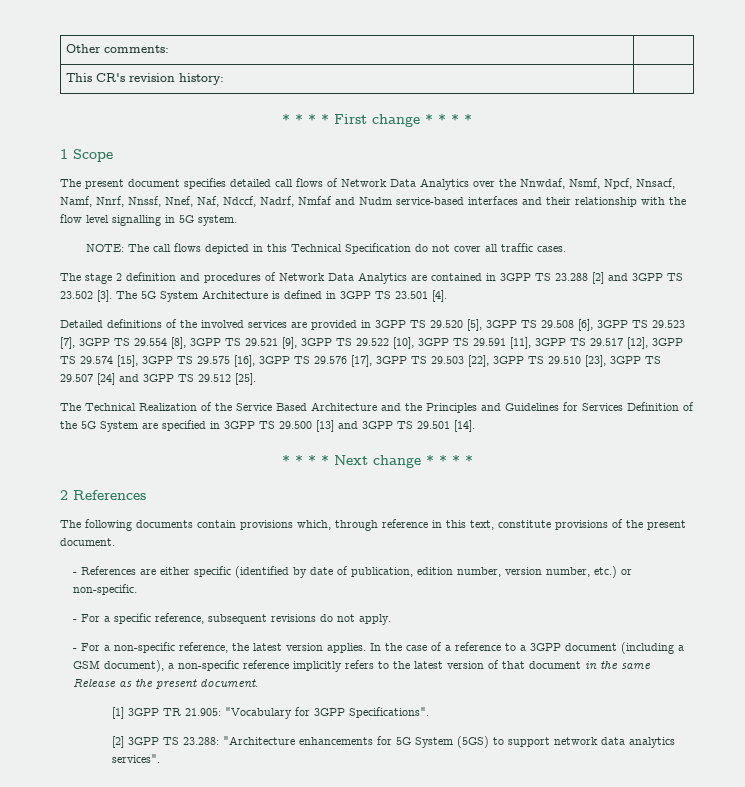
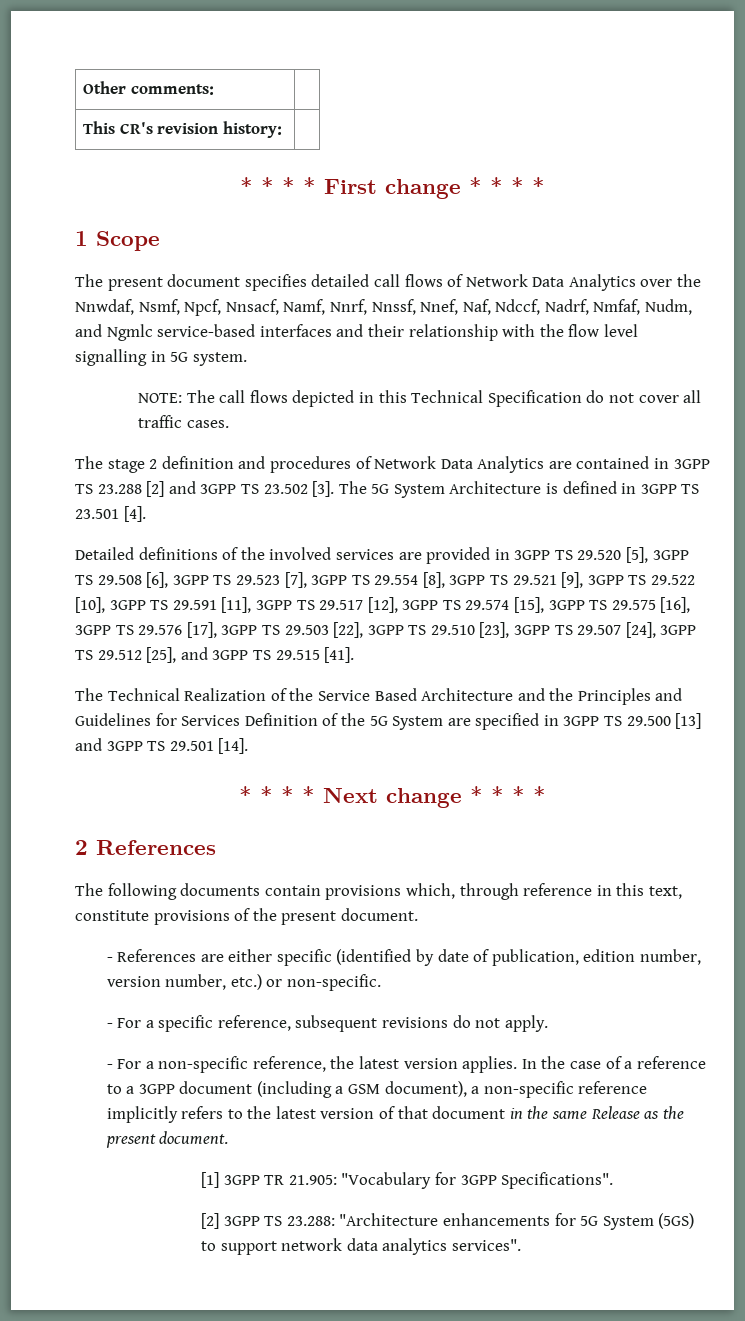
[298,196,392,205] Nmfaf and Nudm -> [593,299,693,315] [75,324,153,341] Nmfaf, Nudm, and Ngmlc
[97,373,256,385] [24] and 3GPP TS 29.512 [25]. -> [625,622,697,638] [75,647,355,663] [24], 3GPP TS 29.512 [25], and 3GPP TS 29.515 [41].

